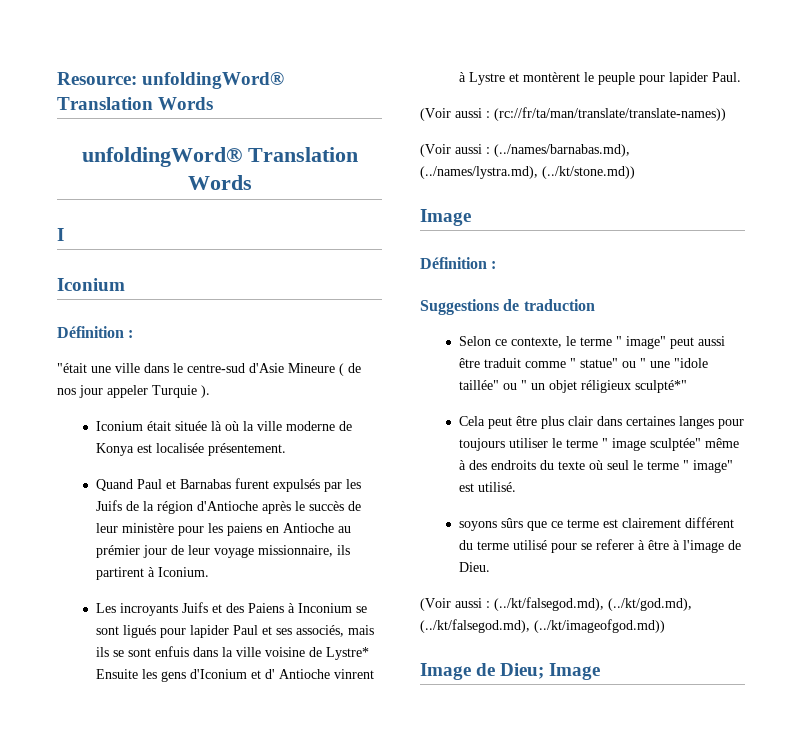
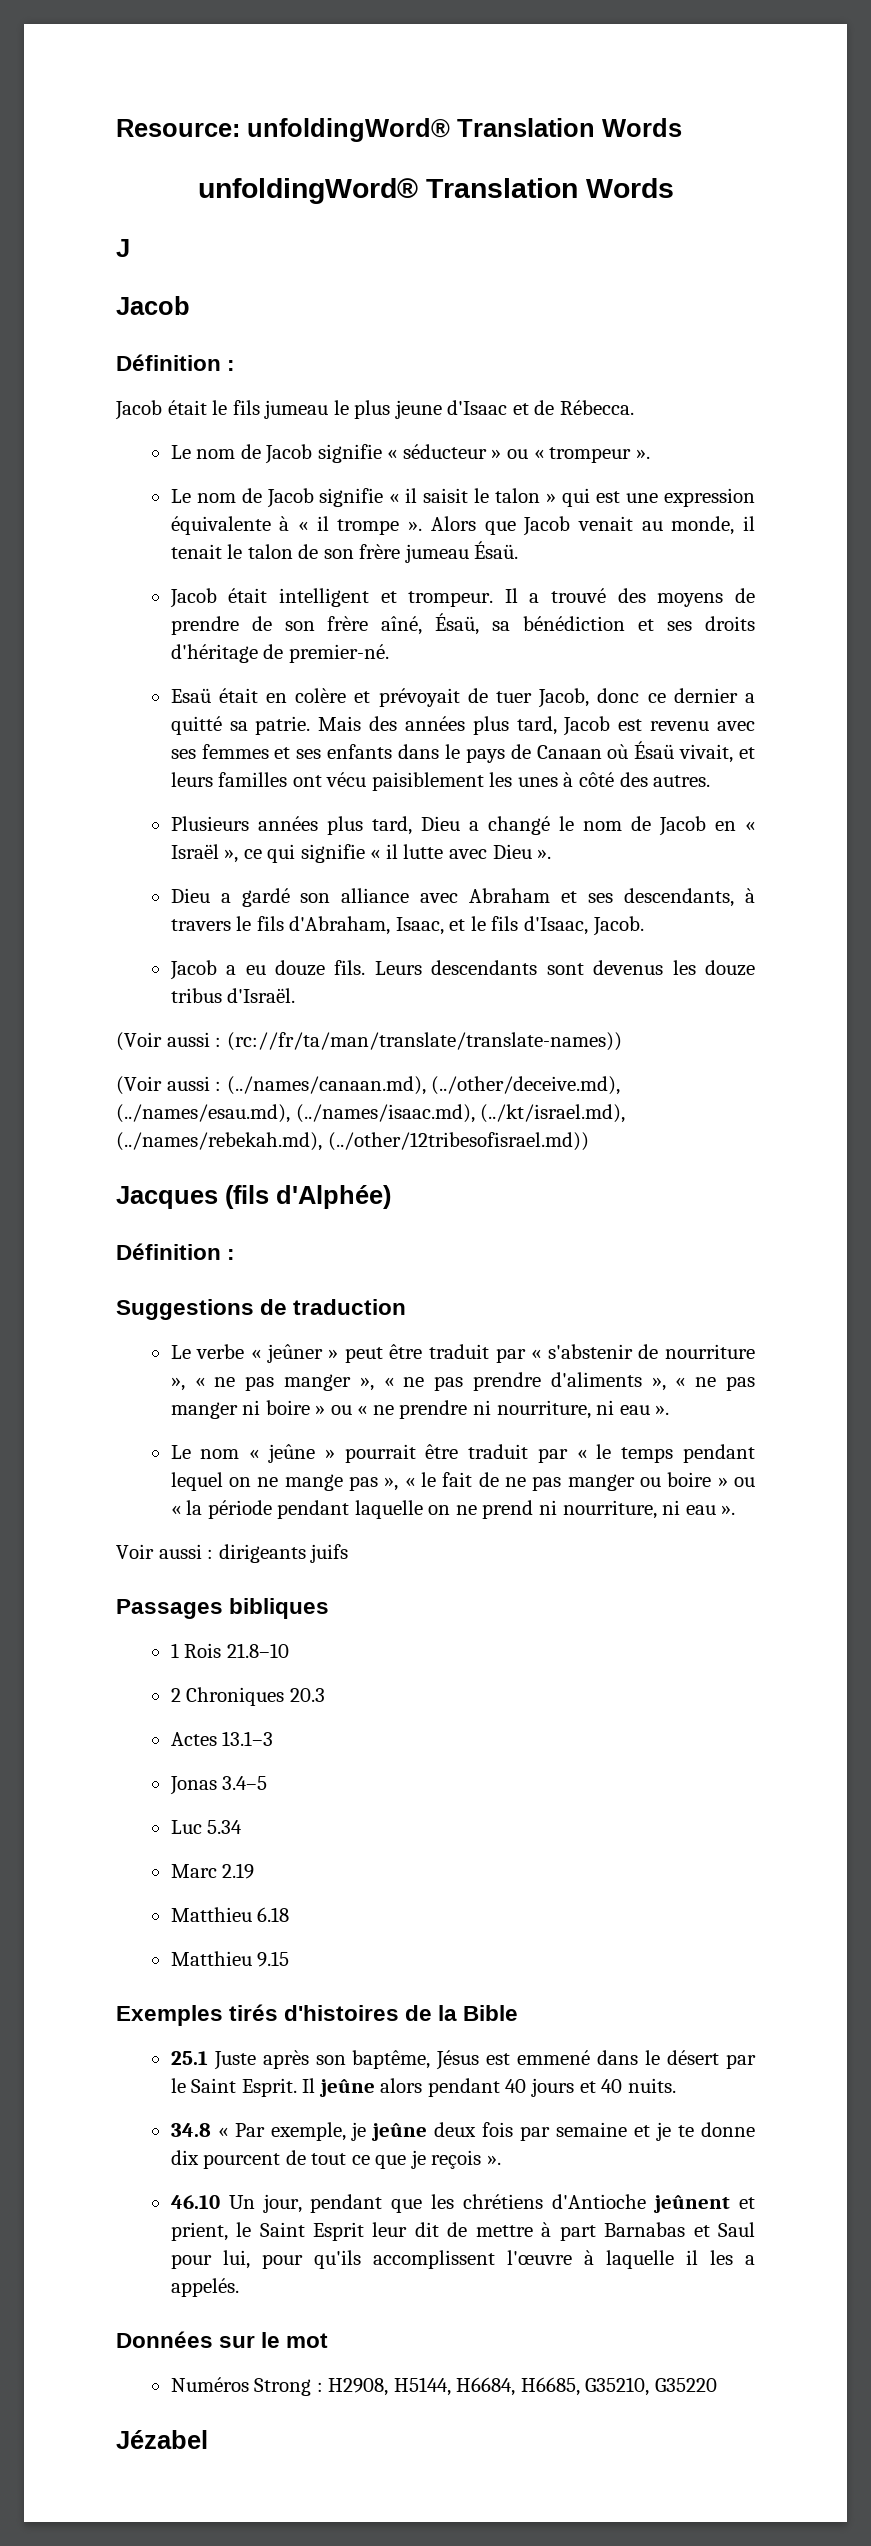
[57,228,64,241] [57,278,125,291] [57,326,134,338] [57,363,361,376] [57,385,210,398] [95,421,352,431] [95,443,286,456] [95,478,361,492] [95,500,361,514] [95,523,351,536] [95,545,350,558] [95,567,209,580] [95,602,367,616] [95,625,374,638] [95,646,369,660] [95,669,374,682] [458,72,741,85] I // Iconium // Définition : // "était une ville dans le centre-sud d'Asie Mineure ( de nos jour appeler Turquie ). // Iconium était située là où la ville moderne de Konya est localisée présentement. // Quand Paul et Barnabas furent expulsés par les Juifs de la région d'Antioche après le succès de leur ministère pour les paiens en Antioche au prémier jour de leur voyage missionnaire, ils partirent à Iconium. // Les incroyants Juifs et des Paiens à Inconium se sont ligués pour lapider Paul et ses associés, mais ils se sont enfuis dans la ville voisine de Lystre* Ensuite les gens d'Iconium et d' Antioche vinrent à Lystre et montèrent le peuple pour lapider Paul. -> [116,239,130,257] [116,296,190,315] [116,354,236,371] [115,400,634,420] [170,444,650,464] [170,488,755,508] [170,516,756,536] [170,541,519,563] [169,588,755,608] [170,613,756,635] [170,644,389,663] [170,688,755,708] [170,716,755,736] [170,741,755,763] [170,772,711,791] [170,816,756,836] [170,844,552,863] [170,888,755,907] [170,916,644,936] [169,960,755,980] [170,988,296,1003] J // Jacob // Définition : // Jacob était le fils jumeau le plus jeune d'Isaac et de Rébecca. // Le nom de Jacob signifie « séducteur » ou « trompeur ». // Le nom de Jacob signifie « il saisit le talon » qui est une expression équivalente à « il trompe ». Alors que Jacob venait au monde, il tenait le talon de son frère jumeau Ésaü. // Jacob était intelligent et trompeur. Il a trouvé des moyens de prendre de son frère aîné, Ésaü, sa bénédiction et ses droits d'héritage de premier-né. // Esaü était en colère et prévoyait de tuer Jacob, donc ce dernier a quitté sa patrie. Mais des années plus tard, Jacob est revenu avec ses femmes et ses enfants dans le pays de Canaan où Ésaü vivait, et leurs familles ont vécu paisiblement les unes à côté des autres. // Plusieurs années plus tard, Dieu a changé le nom de Jacob en « Israël », ce qui signifie « il lutte avec Dieu ». // Dieu a gardé son alliance avec Abraham et ses descendants, à travers le fils d'Abraham, Isaac, et le fils d'Isaac, Jacob. // Jacob a eu douze fils. Leurs descendants sont devenus les douze tribus d'Israël.
[494,144,630,157] [420,166,635,179] [420,209,471,226] (../names/barnabas.md), (../names/lystra.md), (../kt/stone.md)) // Image -> [226,1076,621,1095] [116,1104,626,1123] [116,1132,589,1151] [116,1185,391,1209] (../names/canaan.md), (../other/deceive.md), (../names/esau.md), (../names/isaac.md), (../kt/israel.md), (../names/rebekah.md), (../other/12tribesofisrael.md)) // Jacques (fils d'Alphée)
[458,336,725,349] [458,358,708,368] [458,380,687,393] [458,416,744,429] [458,438,739,451] [458,460,733,473] [458,482,516,492] [458,517,734,531] [458,539,741,553] [458,562,490,572] [420,597,692,611] [420,619,665,633] [420,663,601,680] Selon ce contexte, le terme " image" peut aussi être traduit comme " statue" ou " une "idole taillée" ou " un objet réligieux sculpté*" // Cela peut être plus clair dans certaines langes pour toujours utiliser le terme " image sculptée" même à des endroits du texte où seul le terme " image" est utilisé. // soyons sûrs que ce terme est clairement différent du terme utilisé pour se referer à être à l'image de Dieu. // (Voir aussi : (../kt/falsegod.md), (../kt/god.md), (../kt/falsegod.md), (../kt/imageofgod.md)) // Image de Dieu; Image -> [170,1344,755,1363] [170,1372,755,1391] [170,1400,670,1419] [170,1444,756,1463] [170,1472,755,1491] [170,1500,736,1519] [116,1544,349,1563] [116,1598,330,1619] [170,1643,289,1658] [170,1687,325,1706] [170,1731,274,1746] [169,1776,268,1795] [170,1820,243,1834] [170,1863,255,1879] [170,1907,290,1922] [170,1951,290,1967] [116,2004,519,2026] [170,2050,756,2070] [170,2078,676,2097] [170,2122,755,2141] [170,2150,501,2169] [170,2194,755,2213] [170,2222,756,2241] [170,2250,755,2269] [170,2278,239,2297] [116,2331,329,2348] [170,2377,717,2396] [116,2430,208,2449] Le verbe « jeûner » peut être traduit par « s'abstenir de nourriture », « ne pas manger », « ne pas prendre d'aliments », « ne pas manger ni boire » ou « ne prendre ni nourriture, ni eau ». // Le nom « jeûne » pourrait être traduit par « le temps pendant lequel on ne mange pas », « le fait de ne pas manger ou boire » ou « la période pendant laquelle on ne prend ni nourriture, ni eau ». // Voir aussi : dirigeants juifs // Passages bibliques // 1 Rois 21.8–10 // 2 Chroniques 20.3 // Actes 13.1–3 // Jonas 3.4–5 // Luc 5.34 // Marc 2.19 // Matthieu 6.18 // Matthieu 9.15 // Exemples tirés d'histoires de la Bible // 25.1 Juste après son baptême, Jésus est emmené dans le désert par le Saint Esprit. Il jeûne alors pendant 40 jours et 40 nuits. // 34.8 « Par exemple, je jeûne deux fois par semaine et je te donne dix pourcent de tout ce que je reçois ». // 46.10 Un jour, pendant que les chrétiens d'Antioche jeûnent et prient, le Saint Esprit leur dit de mettre à part Barnabas et Saul pour lui, pour qu'ils accomplissent l'œuvre à laquelle il les a appelés. // Données sur le mot // Numéros Strong : H2908, H5144, H6684, H6685, G35210, G35220 // Jézabel

